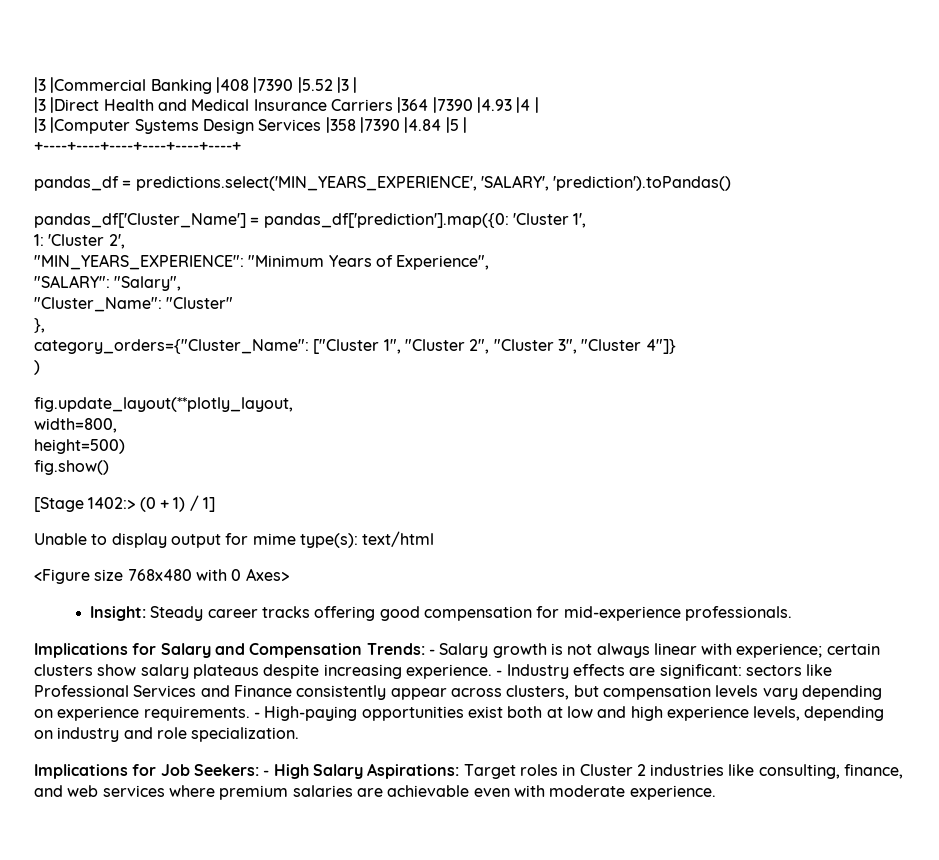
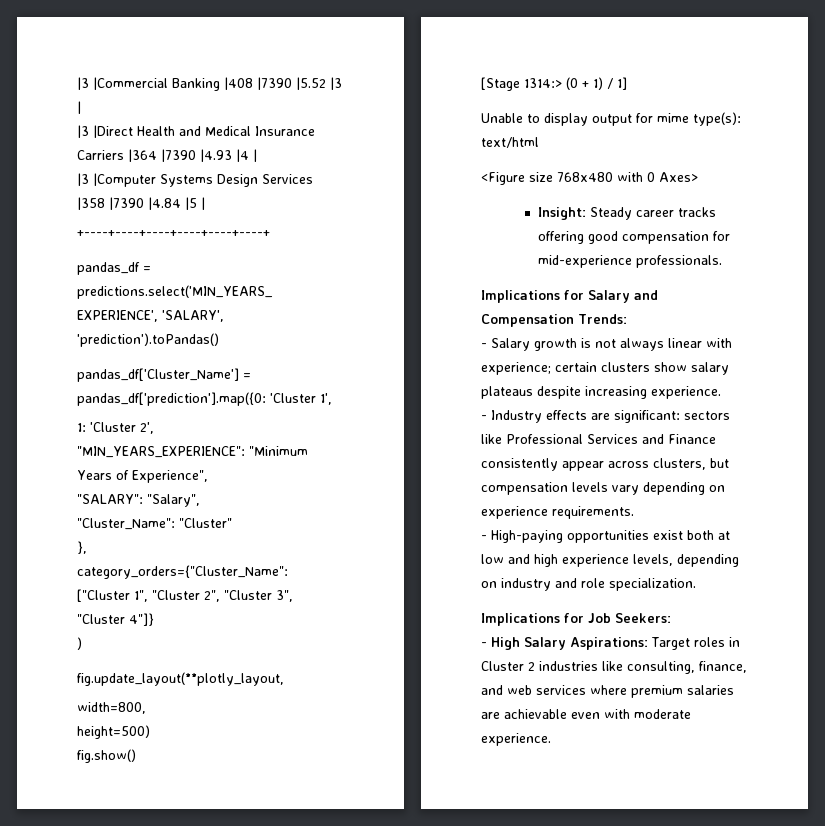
[88,497,136,509] 1402:> -> [524,78,562,88] 1314:>
(425, 649) none -> (627, 319) //
(492, 671) none -> (721, 392) //
(250, 713) none -> (634, 512) //
(259, 770) none -> (671, 618) //

